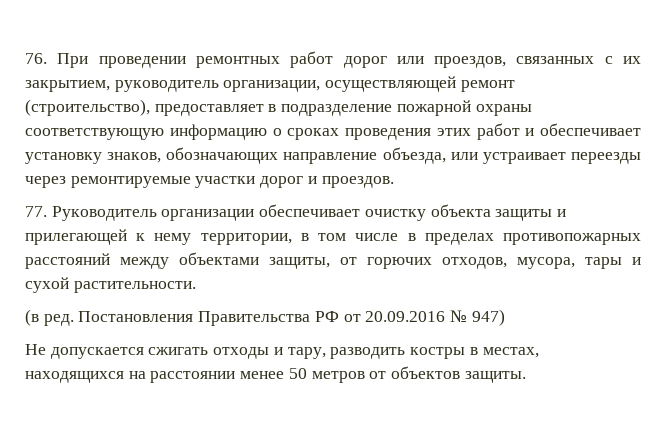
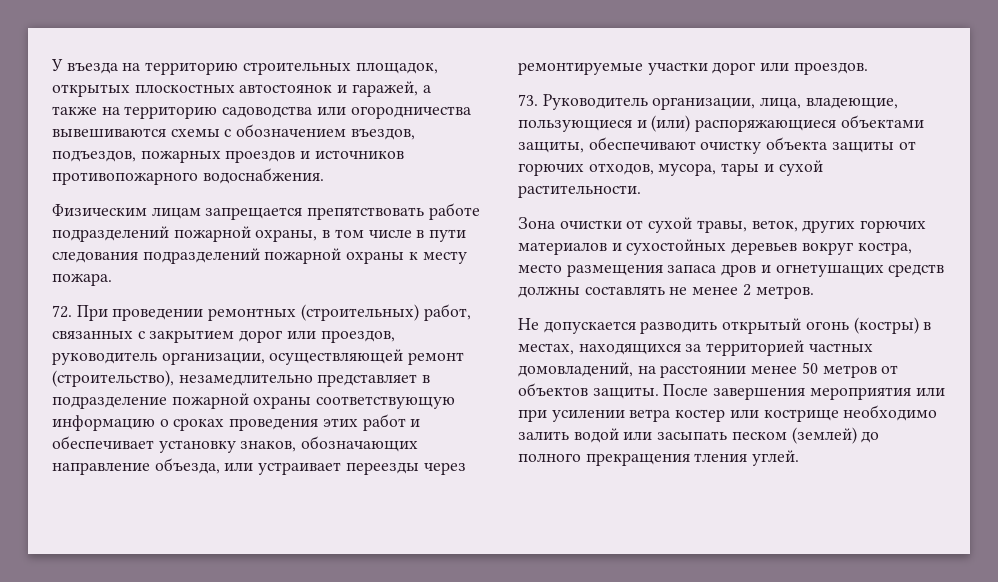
[25,51,641,68] [25,80,110,92] 76. При проведении ремонтных работ дорог или проездов, связанных с их закрытием, -> [51,59,438,75] [52,81,431,97] [52,106,471,119] [52,124,415,140] [52,150,404,163] [52,168,324,185] [52,203,480,220] [52,226,467,242] [52,248,467,264] [52,273,112,286] [52,304,471,321] [52,330,395,343] У въезда на территорию строительных площадок, открытых плоскостных автостоянок и гаражей, а также на территорию садоводства или огородничества вывешиваются схемы с обозначением въездов, подъездов, пожарных проездов и источников противопожарного водоснабжения. // Физическим лицам запрещается препятствовать работе подразделений пожарной охраны, в том числе в пути следования подразделений пожарной охраны к месту пожара. // 72. При проведении ремонтных (строительных) работ, связанных с закрытием дорог или проездов,
[154,104,264,116] предоставляет -> [178,374,418,387] незамедлительно представляет
[307,176,317,184] и -> [760,62,790,71] или
[25,204,567,221] [25,229,641,245] [25,252,330,269] 77. Руководитель организации обеспечивает очистку объекта защиты и прилегающей к нему территории, в том числе в пределах противопожарных расстояний между объектами защиты, -> [518,94,898,110] [518,115,924,132] [518,137,894,154] 73. Руководитель организации, лица, владеющие, пользующиеся и (или) распоряжающиеся объектами защиты, обеспечивают очистку объекта защиты
[25,309,505,326] [25,344,539,359] [25,371,124,383] (в ред. Постановления Правительства РФ от 20.09.2016 № 947) // Не допускается сжигать отходы и тару, разводить костры в местах, находящихся -> [518,217,927,233] [518,239,912,255] [518,264,945,277] [518,284,814,299] [518,317,932,334] [518,340,873,356] [518,362,633,377] Зона очистки от сухой травы, веток, других горючих материалов и сухостойных деревьев вокруг костра, место размещения запаса дров и огнетушащих средств должны составлять не менее 2 метров. // Не допускается разводить открытый огонь (костры) в местах, находящихся за территорией частных домовладений,
(526, 377) none -> [663,384,945,400] [518,405,938,422] [518,427,880,444] [518,450,800,466] После завершения мероприятия или при усилении ветра костер или кострище необходимо залить водой или засыпать песком (землей) до полного прекращения тления углей.

